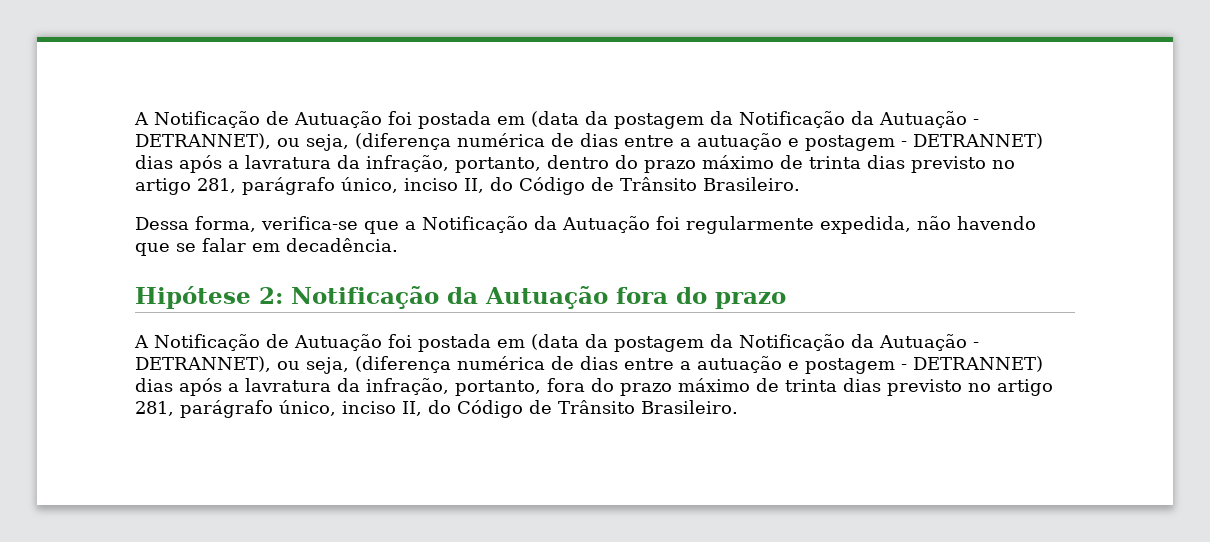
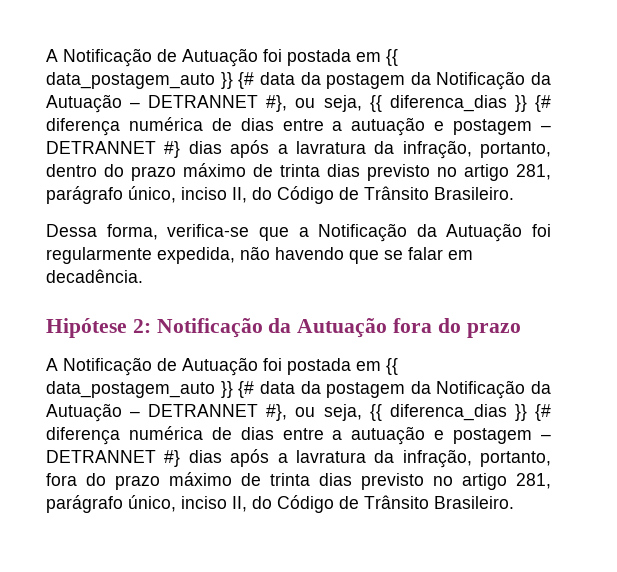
[134,111,979,129] [135,133,1043,151] A Notificação de Autuação foi postada em (data da postagem da Notificação da Autuação - DETRANNET), ou seja, (diferença numérica de dias entre a autuação e postagem - DETRANNET) -> [46,48,398,67] [46,71,551,90] [46,94,551,113] [46,117,552,136] [46,141,181,158] A Notificação de Autuação foi postada em {{ data_postagem_auto }} {# data da postagem da Notificação da Autuação – DETRANNET #}, ou seja, {{ diferenca_dias }} {# diferença numérica de dias entre a autuação e postagem – DETRANNET #}
[531,334,979,352] [135,356,1043,374] (data da postagem da Notificação da Autuação - DETRANNET), ou seja, (diferença numérica de dias entre a autuação e postagem - DETRANNET) -> [386,358,398,375] [46,380,551,399] [46,403,551,422] [46,426,552,445] [46,450,181,467] {{ data_postagem_auto }} {# data da postagem da Notificação da Autuação – DETRANNET #}, ou seja, {{ diferenca_dias }} {# diferença numérica de dias entre a autuação e postagem – DETRANNET #}

